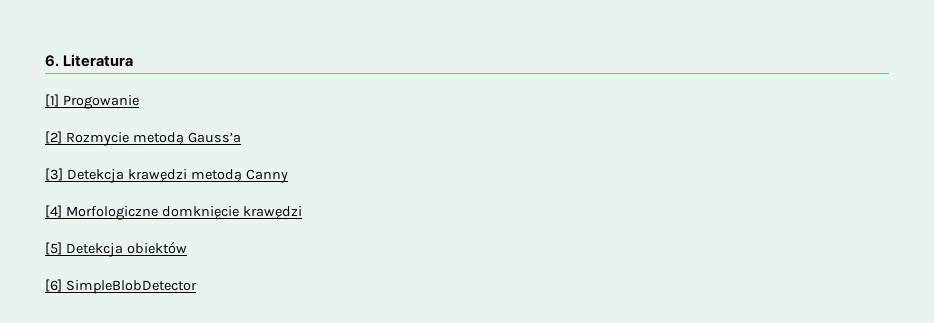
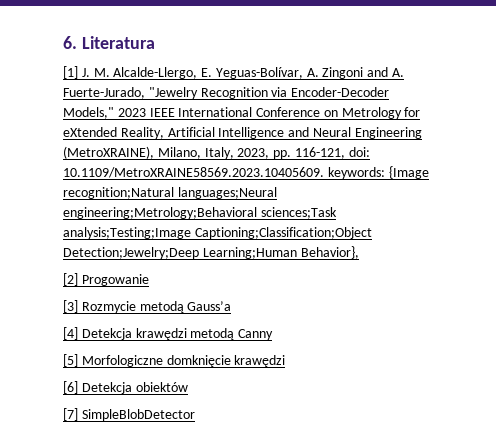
(59, 100) none -> [81,67,405,79] [63,87,390,99] [63,107,421,119] [63,127,422,139] [63,146,370,159] [63,166,429,179] [63,187,277,199] [63,207,337,219] [63,227,372,239] [63,246,359,259] [63,273,78,286] J. M. Alcalde-Llergo, E. Yeguas-Bolívar, A. Zingoni and A. Fuerte-Jurado, "Jewelry Recognition via Encoder-Decoder Models," 2023 IEEE International Conference on Metrology for eXtended Reality, Artificial Intelligence and Neural Engineering (MetroXRAINE), Milano, Italy, 2023, pp. 116-121, doi: 10.1109/MetroXRAINE58569.2023.10405609. keywords: {Image recognition;Natural languages;Neural engineering;Metrology;Behavioral sciences;Task analysis;Testing;Image Captioning;Classification;Object Detection;Jewelry;Deep Learning;Human Behavior}, // [2]
[45,131,62,144] [2] -> [63,300,78,313] [3]
[45,168,63,181] [3] -> [63,327,78,340] [4]
[45,205,62,218] [4] -> [63,354,78,367] [5]
[45,242,62,255] [5] -> [63,381,78,394] [6]
[45,279,62,292] [6] -> [63,408,78,421] [7]

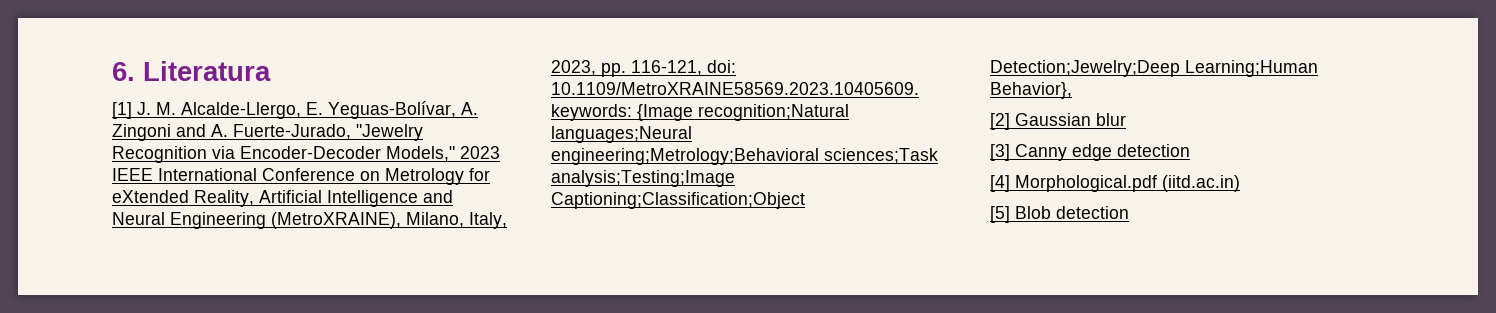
[81,274,149,286] Progowanie -> [1015,113,1126,126] Gaussian blur
[81,301,232,313] [63,327,274,340] [63,354,286,367] [63,381,188,394] [63,408,195,421] Rozmycie metodą Gauss’a // [4] Detekcja krawędzi metodą Canny // [5] Morfologiczne domknięcie krawędzi // [6] Detekcja obiektów // [7] SimpleBlobDetector -> [1015,144,1190,161] [990,175,1240,192] [990,206,1129,223] Canny edge detection // [4] Morphological.pdf (iitd.ac.in) // [5] Blob detection

